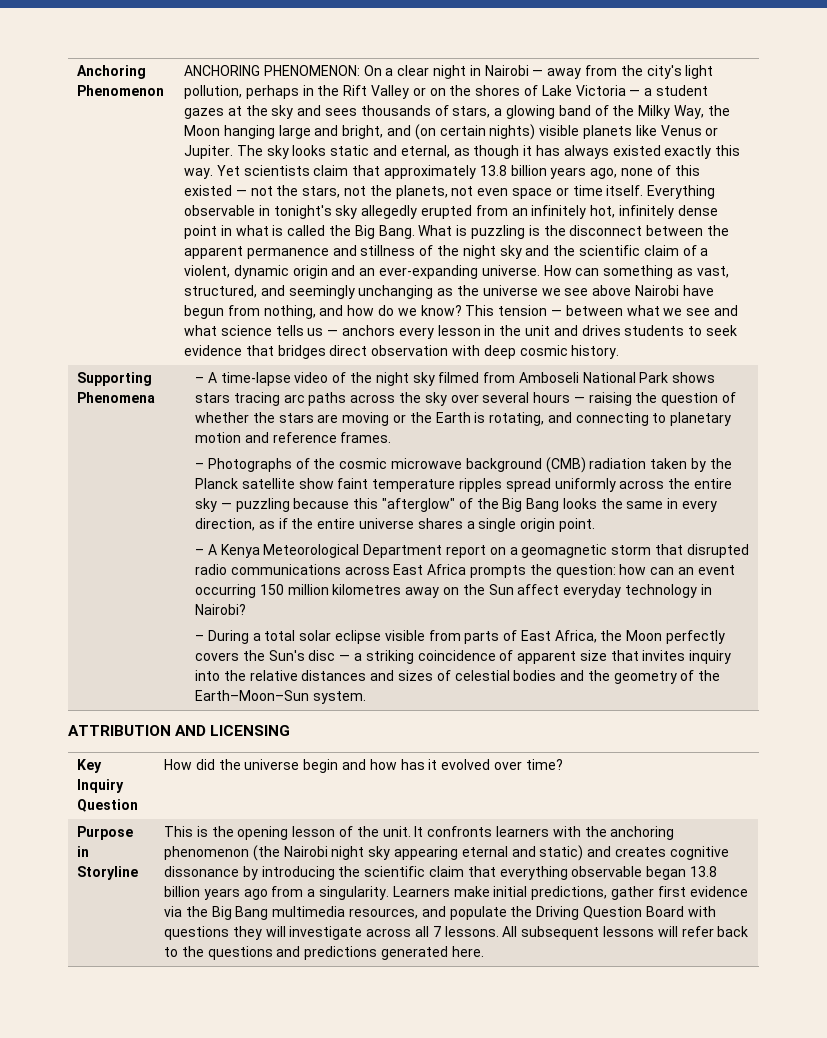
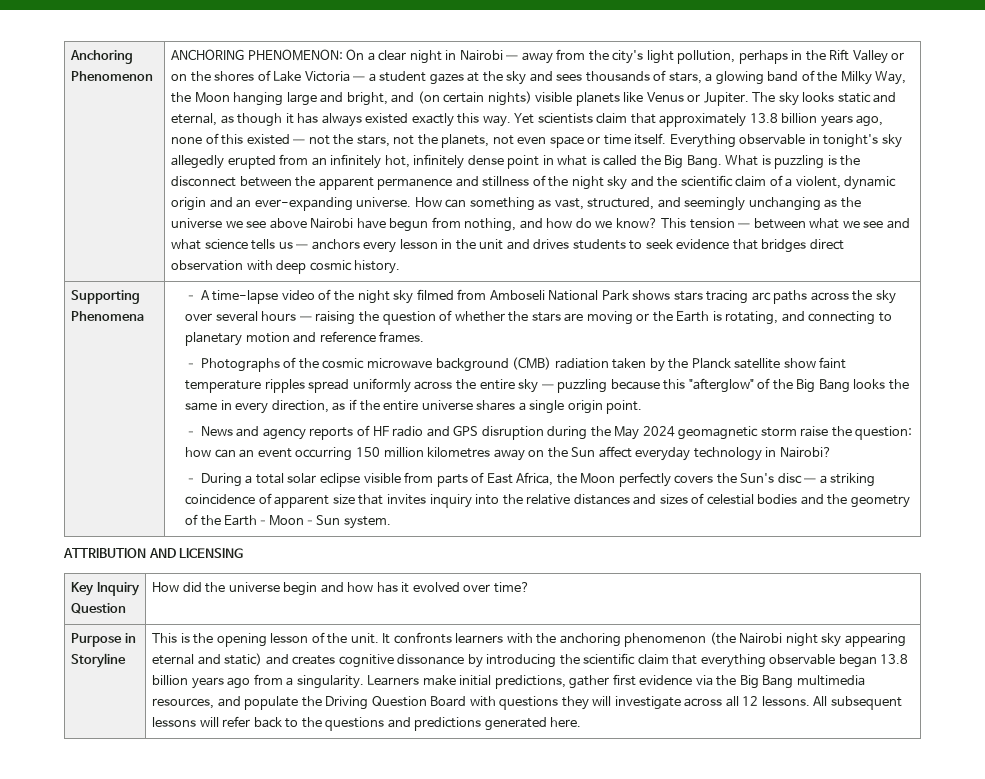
[207,544,749,558] [195,564,526,578] A Kenya Meteorological Department report on a geomagnetic storm that disrupted radio communications across East Africa prompts -> [200,425,829,440] News and agency reports of HF radio and GPS disruption during the May 2024 geomagnetic storm raise
[432,926,441,937] 7 -> [742,696,759,706] 12

